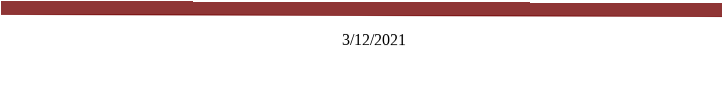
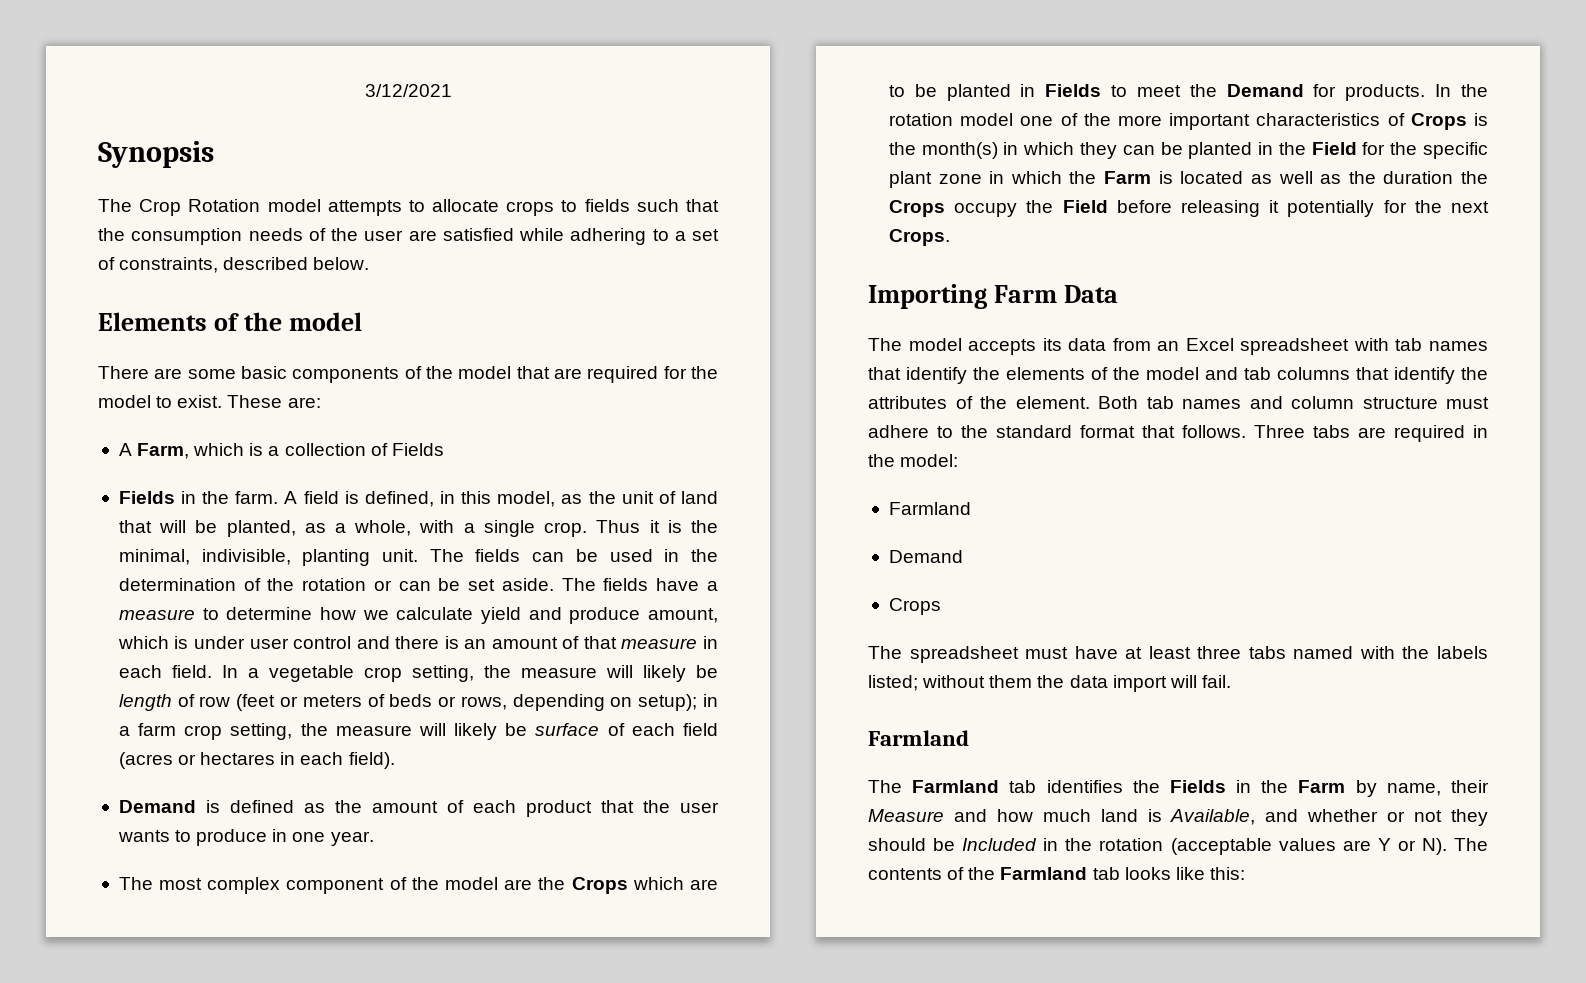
(407, 39) none -> [98,141,214,168] [98,199,719,216] [98,228,719,245] [98,257,370,273] [98,312,363,331] [98,366,718,383] [98,395,321,408] [118,443,444,459] [118,491,718,507] [118,520,718,537] [118,549,719,566] [118,578,718,591] [118,607,719,624] [117,636,719,649] [118,665,718,682] [118,694,718,711] [118,723,718,740] [118,752,395,769] [118,800,719,817] [117,829,374,846] [118,877,718,894] [888,84,1488,101] [888,113,1489,130] [888,142,1488,159] [888,171,1488,188] [888,200,1490,217] [888,229,950,246] [868,284,1119,309] [868,338,1488,355] [868,367,1488,384] [868,396,1489,409] [868,425,1488,442] [868,454,959,467] [888,502,971,515] [888,550,963,563] [888,598,941,615] [868,646,1488,663] [868,675,1231,692] [868,730,969,746] [868,780,1489,797] [868,809,1488,826] [868,838,1488,855] [868,867,1245,880] // Synopsis // The Crop Rotation model attempts to allocate crops to fields such that the consumption needs of the user are satisfied while adhering to a set of constraints, described below. // Elements of the model // There are some basic components of the model that are required for the model to exist. These are: // A Farm, which is a collection of Fields // Fields in the farm. A field is defined, in this model, as the unit of land that will be planted, as a whole, with a single crop. Thus it is the minimal, indivisible, planting unit. The fields can be used in the determination of the rotation or can be set aside. The fields have a measure to determine how we calculate yield and produce amount, which is under user control and there is an amount of that measure in each field. In a vegetable crop setting, the measure will likely be length of row (feet or meters of beds or rows, depending on setup); in a farm crop setting, the measure will likely be surface of each field (acres or hectares in each field). // Demand is defined as the amount of each product that the user wants to produce in one year. // The most complex component of the model are the Crops which are to be planted in Fields to meet the Demand for products. In the rotation model one of the more important characteristics of Crops is the month(s) in which they can be planted in the Field for the specific plant zone in which the Farm is located as well as the duration the Crops occupy the Field before releasing it potentially for the next Crops. // Importing Farm Data // The model accepts its data from an Excel spreadsheet with tab names that identify the elements of the model and tab columns that identify the attributes of the element. Both tab names and column structure must adhere to the standard format that follows. Three tabs are required in the model: // Farmland // Demand // Crops // The spreadsheet must have at least three tabs named with the labels listed; without them the data import will fail. // Farmland // The Farmland tab identifies the Fields in the Farm by name, their Measure and how much land is Available, and whether or not they should be Included in the rotation (acceptable values are Y or N). The contents of the Farmland tab looks like this:

